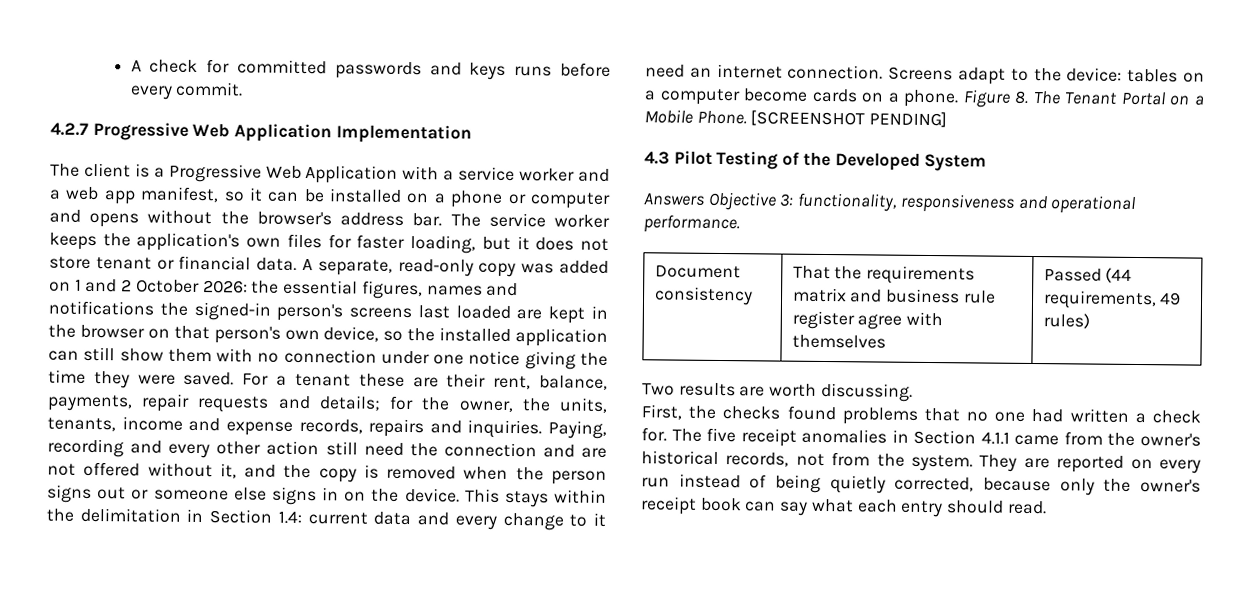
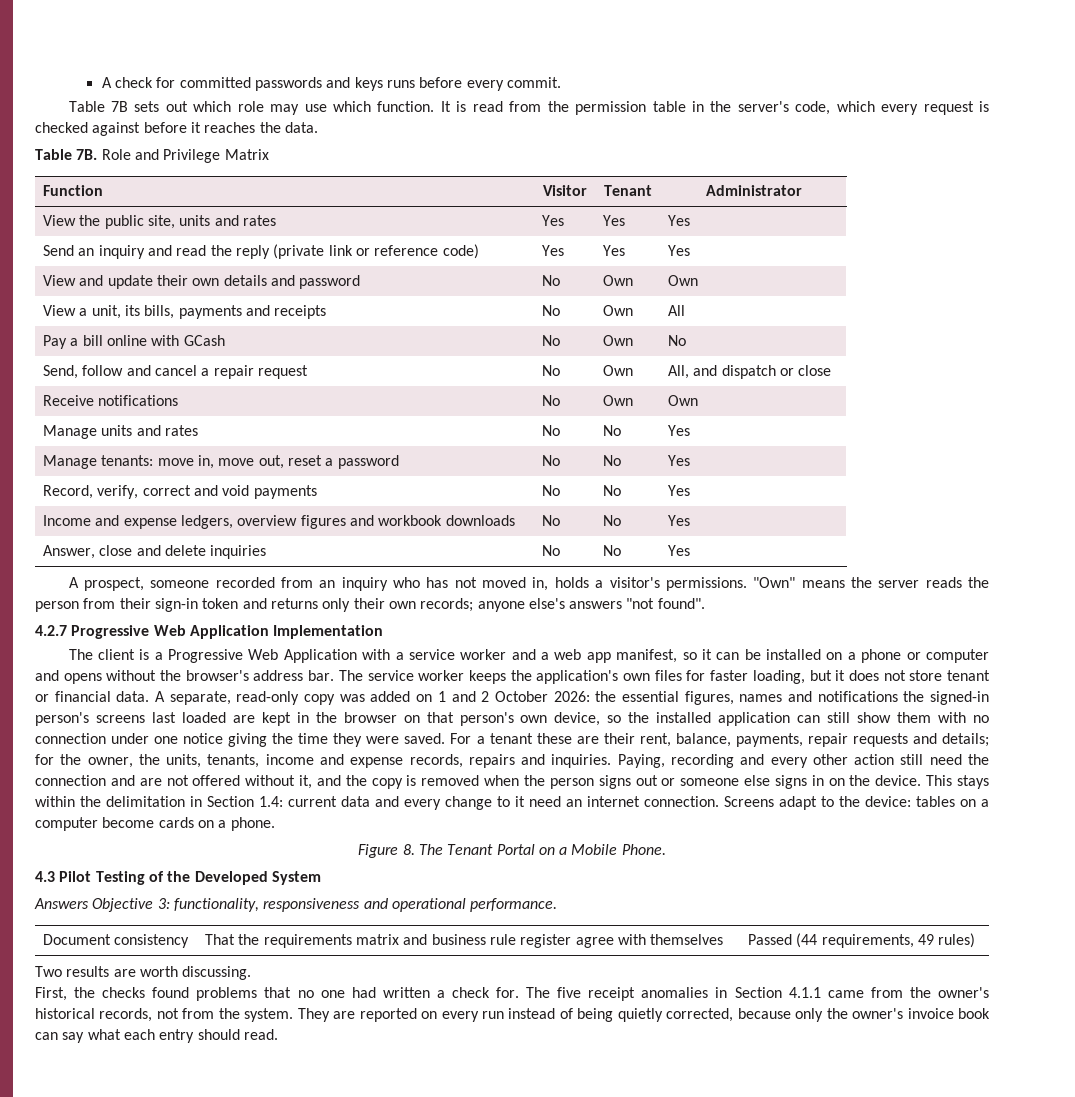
(244, 89) none -> [68,101,989,115] [35,122,318,136] [35,149,269,163] [43,185,104,196] [543,185,587,196] [604,185,652,196] [705,185,802,196] [43,215,277,229] [542,215,565,226] [603,215,626,226] [668,215,691,226] [43,244,479,259] [542,245,565,256] [603,245,626,256] [668,245,691,256] [43,275,361,289] [542,275,561,286] [603,275,634,286] [668,275,699,286] [43,305,327,319] [542,305,561,316] [603,305,634,316] [668,305,686,316] [43,335,225,349] [542,335,561,346] [603,335,634,346] [668,335,687,346] [43,365,309,379] [542,365,561,376] [603,365,634,376] [668,365,832,379] [43,395,179,406] [542,395,561,406] [603,395,634,406] [668,395,699,406] [43,425,199,439] [542,425,561,436] [603,425,622,436] [668,425,691,436] [43,455,399,469] [542,455,561,466] [603,455,622,466] [668,455,691,466] [43,485,317,499] [542,485,561,496] [603,485,622,496] [668,485,691,496] [43,515,515,529] [542,515,561,526] [603,515,622,526] [668,515,691,526] [43,545,267,559] [542,545,561,556] [603,545,622,556] [668,545,691,556] [68,577,990,591] [35,598,705,612] // Table 7B sets out which role may use which function. It is read from the permission table in the server's code, which every request is checked against before it reaches the data. // Table 7B. Role and Privilege Matrix // Function | Visitor | Tenant | Administrator // View the public site, units and rates | Yes | Yes | Yes // Send an inquiry and read the reply (private link or reference code) | Yes | Yes | Yes // View and update their own details and password | No | Own | Own // View a unit, its bills, payments and receipts | No | Own | All // Pay a bill online with GCash | No | Own | No // Send, follow and cancel a repair request | No | Own | All, and dispatch or close // Receive notifications | No | Own | Own // Manage units and rates | No | No | Yes // Manage tenants: move in, move out, reset a password | No | No | Yes // Record, verify, correct and void payments | No | No | Yes // Income and expense ledgers, overview figures and workbook downloads | No | No | Yes // Answer, close and delete inquiries | No | No | Yes // A prospect, someone recorded from an inquiry who has not moved in, holds a visitor's permissions. "Own" means the server reads the person from their sign-in token and returns only their own records; anyone else's answers "not found".
(960, 98) none -> (275, 824) //
[750,110,948,128] [SCREENSHOT PENDING] -> (666, 849) none
[640,496,697,515] receipt -> [907,1008,954,1019] invoice

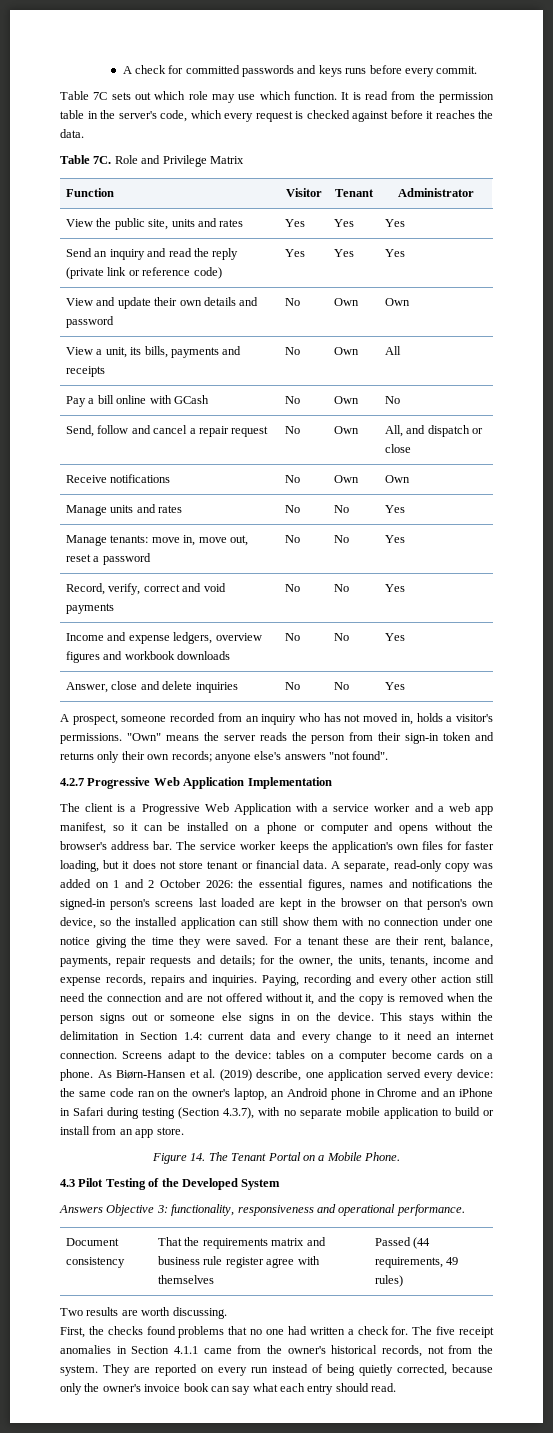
[110,101,128,112] 7B -> [93,92,108,100] 7C
[76,149,98,160] 7B. -> [93,156,112,164] 7C.
(275, 824) none -> [97,1069,493,1081] [60,1088,494,1100] [60,1107,495,1119] [60,1126,184,1138] As Biørn-Hansen et al. (2019) describe, one application served every device: the same code ran on the owner's laptop, an Android phone in Chrome and an iPhone in Safari during testing (Section 4.3.7), with no separate mobile application to build or install from an app store.
[402,844,415,855] 8. -> [190,1153,206,1161] 14.

